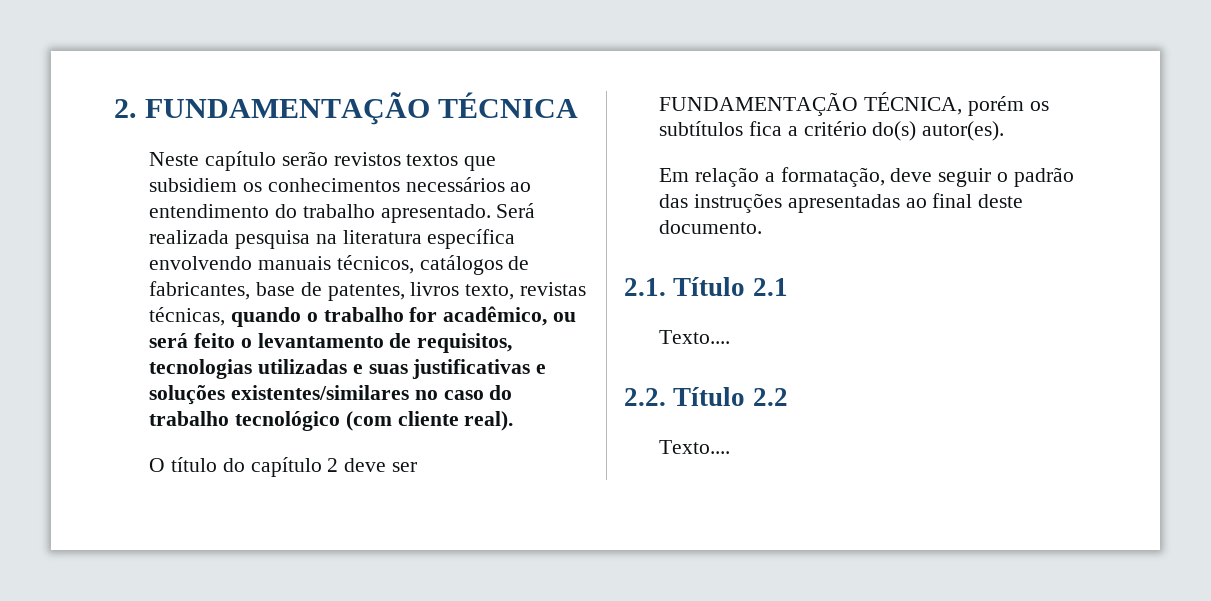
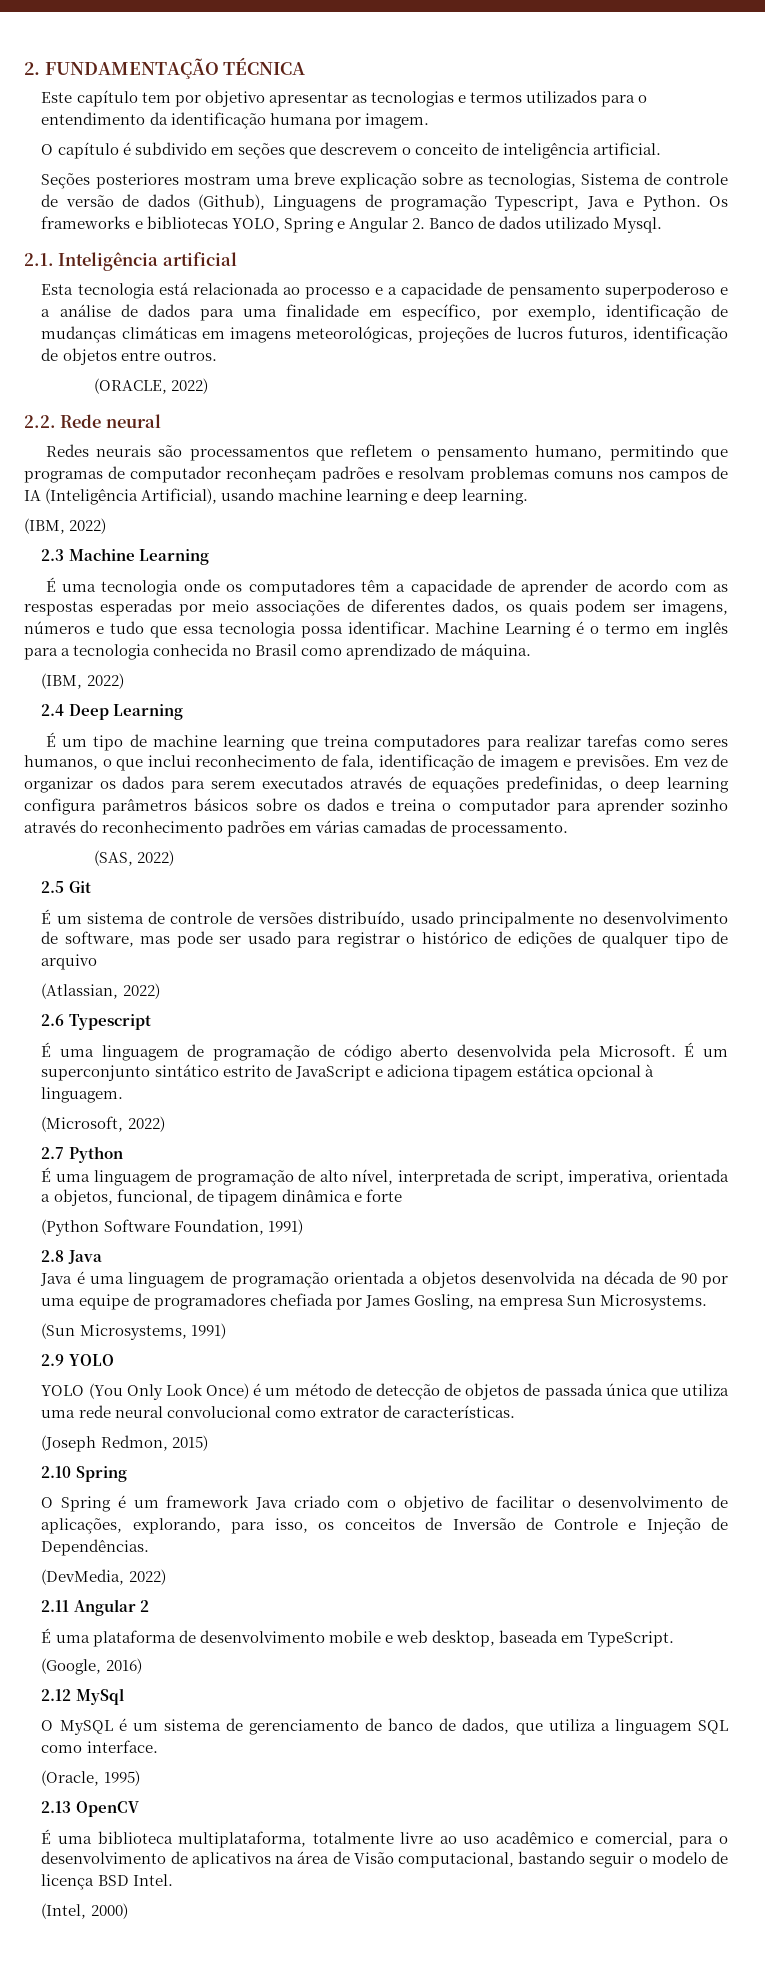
[149,151,497,171] [149,177,532,192] [149,203,536,223] [149,229,516,249] [149,255,530,275] [149,281,587,301] [149,306,577,327] [149,333,513,353] [149,359,547,379] [149,385,513,405] [149,411,514,431] [149,457,418,477] [659,92,1049,116] [659,121,1005,141] [659,167,1074,187] [659,193,1024,213] [659,220,763,234] [624,277,788,296] [659,330,731,344] [624,387,788,406] [659,440,731,454] Neste capítulo serão revistos textos que subsidiem os conhecimentos necessários ao entendimento do trabalho apresentado. Será realizada pesquisa na literatura específica envolvendo manuais técnicos, catálogos de fabricantes, base de patentes, livros texto, revistas técnicas, quando o trabalho for acadêmico, ou será feito o levantamento de requisitos, tecnologias utilizadas e suas justificativas e soluções existentes/similares no caso do trabalho tecnológico (com cliente real). // O título do capítulo 2 deve ser FUNDAMENTAÇÃO TÉCNICA, porém os subtítulos fica a critério do(s) autor(es). // Em relação a formatação, deve seguir o padrão das instruções apresentadas ao final deste documento. // 2.1. Título 2.1 // Texto.... // 2.2. Título 2.2 // Texto.... -> [41,90,648,107] [41,112,429,129] [41,142,662,159] [41,172,728,189] [41,194,728,211] [41,216,663,233] [24,252,237,271] [41,282,728,299] [41,304,728,321] [41,326,728,343] [41,348,217,365] [93,378,208,394] [24,414,161,428] [45,444,728,461] [24,466,728,483] [24,488,529,505] [24,518,107,534] [41,548,209,565] [45,577,728,596] [24,599,728,616] [24,621,729,638] [24,643,532,660] [41,673,124,689] [41,704,183,720] [45,732,728,751] [24,754,728,771] [24,776,729,793] [24,798,728,815] [24,820,569,837] [93,850,174,866] [41,881,91,893] [41,909,729,928] [41,931,728,948] [41,954,98,970] [41,983,160,999] [41,1014,151,1030] [41,1042,729,1061] [41,1064,654,1081] [41,1087,124,1103] [41,1116,165,1132] [41,1146,123,1163] [41,1167,729,1186] [41,1189,402,1206] [41,1219,303,1236] [41,1250,102,1264] [40,1271,729,1288] [41,1293,708,1310] [41,1323,226,1340] [41,1354,114,1366] [41,1383,730,1400] [41,1405,515,1418] [41,1435,208,1452] [41,1466,127,1482] [41,1495,728,1512] [41,1517,728,1534] [41,1539,150,1556] [41,1569,166,1585] [41,1599,149,1616] [41,1628,675,1647] [41,1658,142,1675] [41,1688,124,1705] [41,1718,728,1735] [41,1740,158,1753] [41,1770,140,1786] [41,1801,139,1817] [41,1829,728,1848] [41,1851,728,1868] [41,1874,173,1890] [41,1903,128,1919] Este capítulo tem por objetivo apresentar as tecnologias e termos utilizados para o entendimento da identificação humana por imagem. // O capítulo é subdivido em seções que descrevem o conceito de inteligência artificial. // Seções posteriores mostram uma breve explicação sobre as tecnologias, Sistema de controle de versão de dados (Github), Linguagens de programação Typescript, Java e Python. Os frameworks e bibliotecas YOLO, Spring e Angular 2. Banco de dados utilizado Mysql. // 2.1. Inteligência artificial // Esta tecnologia está relacionada ao processo e a capacidade de pensamento superpoderoso e a análise de dados para uma finalidade em específico, por exemplo, identificação de mudanças climáticas em imagens meteorológicas, projeções de lucros futuros, identificação de objetos entre outros. // (ORACLE, 2022) // 2.2. Rede neural // Redes neurais são processamentos que refletem o pensamento humano, permitindo que programas de computador reconheçam padrões e resolvam problemas comuns nos campos de IA (Inteligência Artificial), usando machine learning e deep learning. // (IBM, 2022) // 2.3 Machine Learning // É uma tecnologia onde os computadores têm a capacidade de aprender de acordo com as respostas esperadas por meio associações de diferentes dados, os quais podem ser imagens, números e tudo que essa tecnologia possa identificar. Machine Learning é o termo em inglês para a tecnologia conhecida no Brasil como aprendizado de máquina. // (IBM, 2022) // 2.4 Deep Learning // É um tipo de machine learning que treina computadores para realizar tarefas como seres humanos, o que inclui reconhecimento de fala, identificação de imagem e previsões. Em vez de organizar os dados para serem executados através de equações predefinidas, o deep learning configura parâmetros básicos sobre os dados e treina o computador para aprender sozinho através do reconhecimento padrões em várias camadas de processamento. // (SAS, 2022) // 2.5 Git // É um sistema de controle de versões distribuído, usado principalmente no desenvolvimento de software, mas pode ser usado para registrar o histórico de edições de qualquer tipo de arquivo // (Atlassian, 2022) // 2.6 Typescript // É uma linguagem de programação de código aberto desenvolvida pela Microsoft. É um superconjunto sintático estrito de JavaScript e adiciona tipagem estática opcional à linguagem. // (Microsoft, 2022) // 2.7 Python // É uma linguagem de programação de alto nível, interpretada de script, imperativa, orientada a objetos, funcional, de tipagem dinâmica e forte // (Python Software Foundation, 1991) // 2.8 Java // Java é uma linguagem de programação orientada a objetos desenvolvida na década de 90 por uma equipe de programadores chefiada por James Gosling, na empresa Sun Microsystems. // (Sun Microsystems, 1991) // 2.9 YOLO // YOLO (You Only Look Once) é um método de detecção de objetos de passada única que utiliza uma rede neural convolucional como extrator de características. // (Joseph Redmon, 2015) // 2.10 Spring // O Spring é um framework Java criado com o objetivo de facilitar o desenvolvimento de aplicações, explorando, para isso, os conceitos de Inversão de Controle e Injeção de Dependências. // (DevMedia, 2022) // 2.11 Angular 2 // É uma plataforma de desenvolvimento mobile e web desktop, baseada em TypeScript. // (Google, 2016) // 2.12 MySql // O MySQL é um sistema de gerenciamento de banco de dados, que utiliza a linguagem SQL como interface. // (Oracle, 1995) // 2.13 OpenCV // É uma biblioteca multiplataforma, totalmente livre ao uso acadêmico e comercial, para o desenvolvimento de aplicativos na área de Visão computacional, bastando seguir o modelo de licença BSD Intel. // (Intel, 2000)

